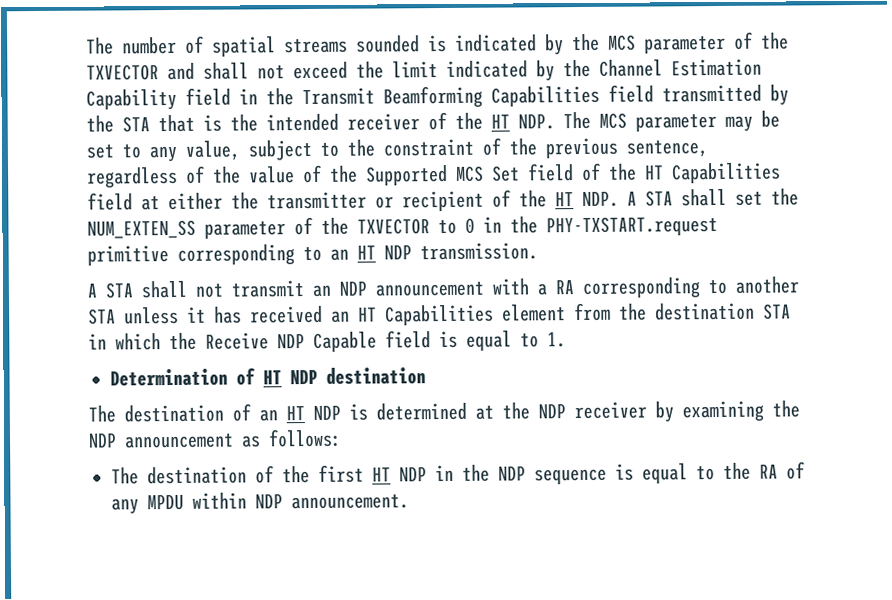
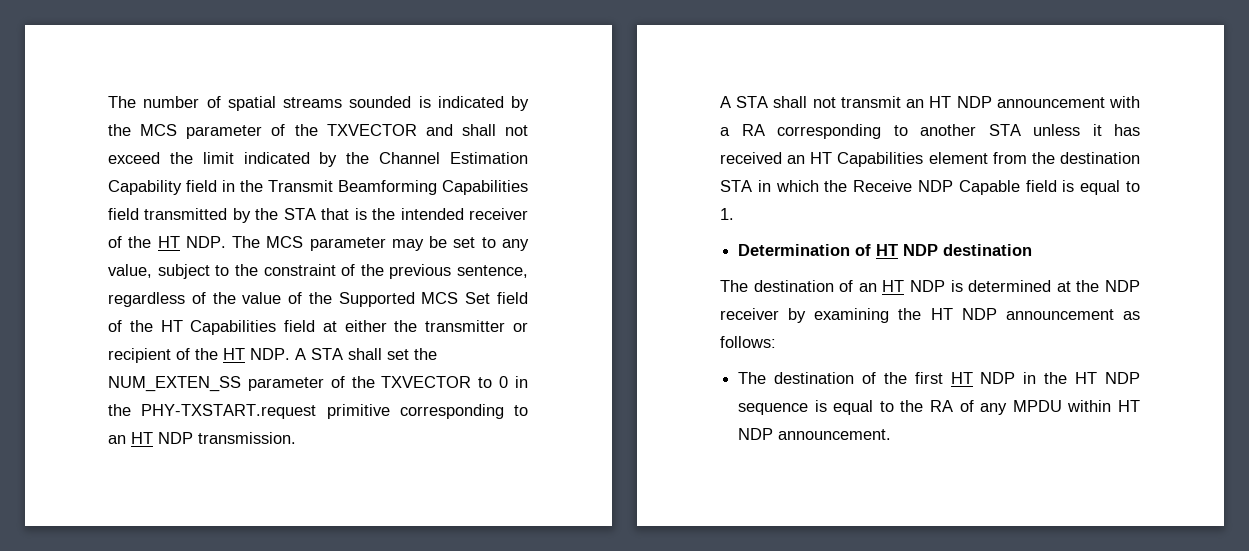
(331, 290) none -> [929,96,952,108] HT
(800, 409) none -> [930,308,953,320] HT
(490, 473) none -> [1075,372,1098,384] HT
(247, 500) none -> [1118,400,1140,412] HT

